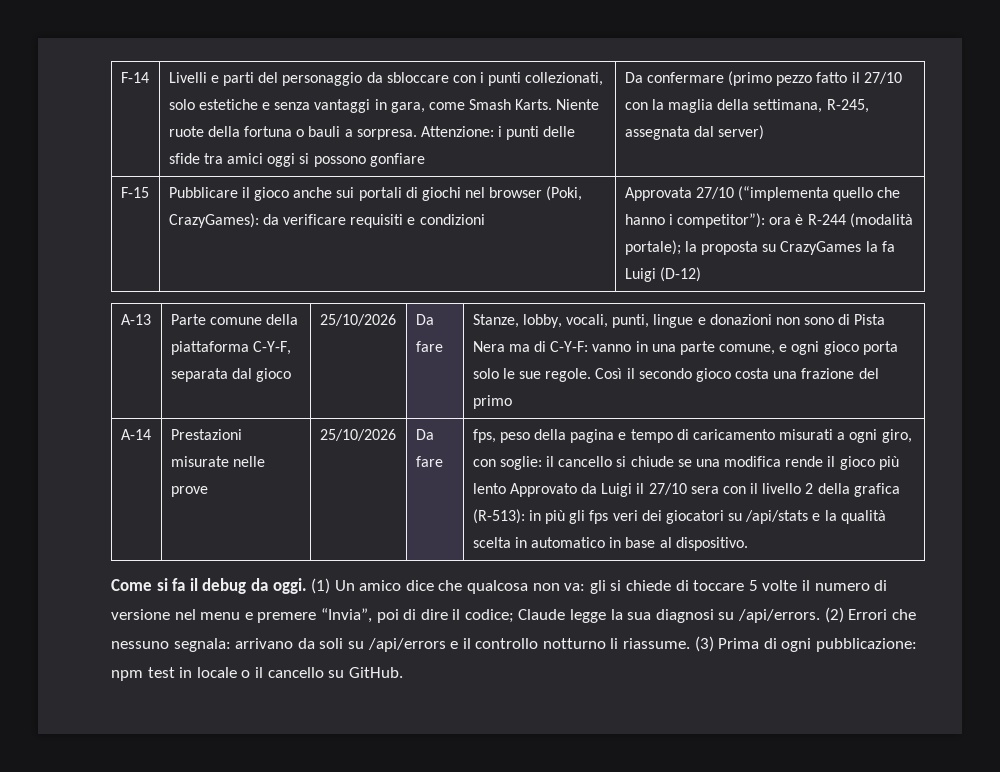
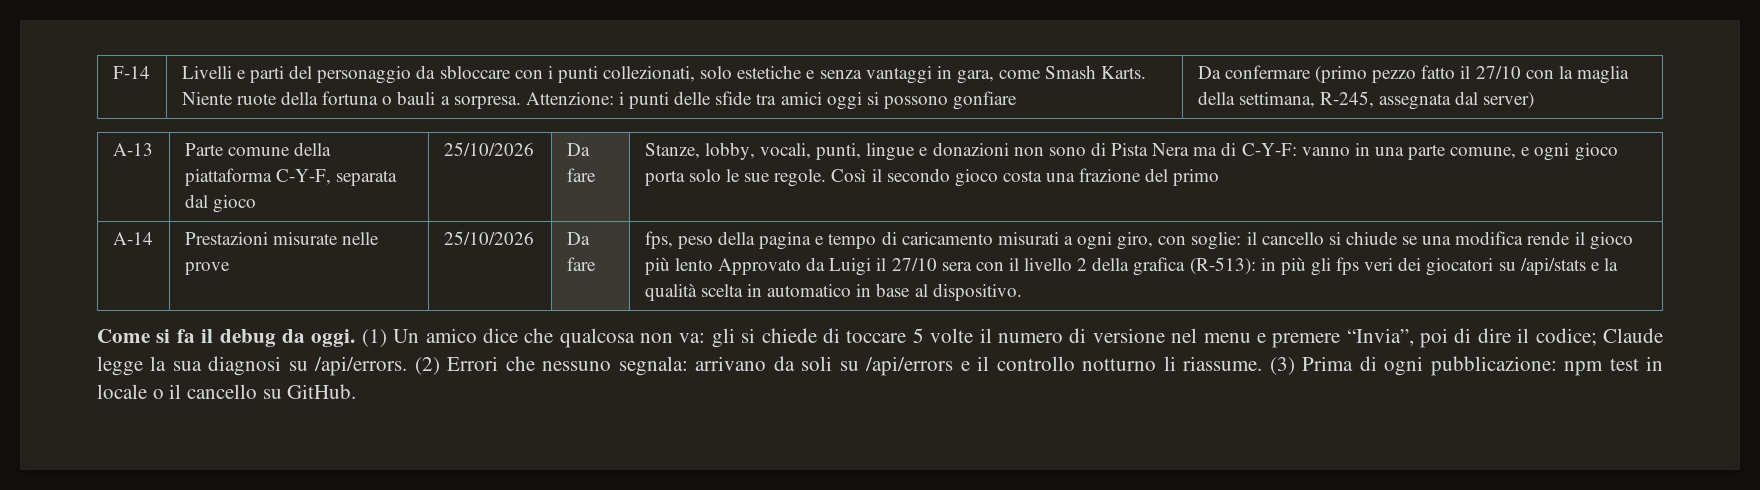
[120,187,149,198] [168,186,583,201] [168,213,485,228] [624,186,901,201] [624,213,913,228] [624,240,895,255] [624,267,701,282] // F-15 | Pubblicare il gioco anche sui portali di giochi nel browser (Poki, CrazyGames): da verificare requisiti e condizioni | Approvata 27/10 (“implementa quello che hanno i competitor”): ora è R-244 (modalità portale); la proposta su CrazyGames la fa Luigi (D-12) -> (1535, 100) none

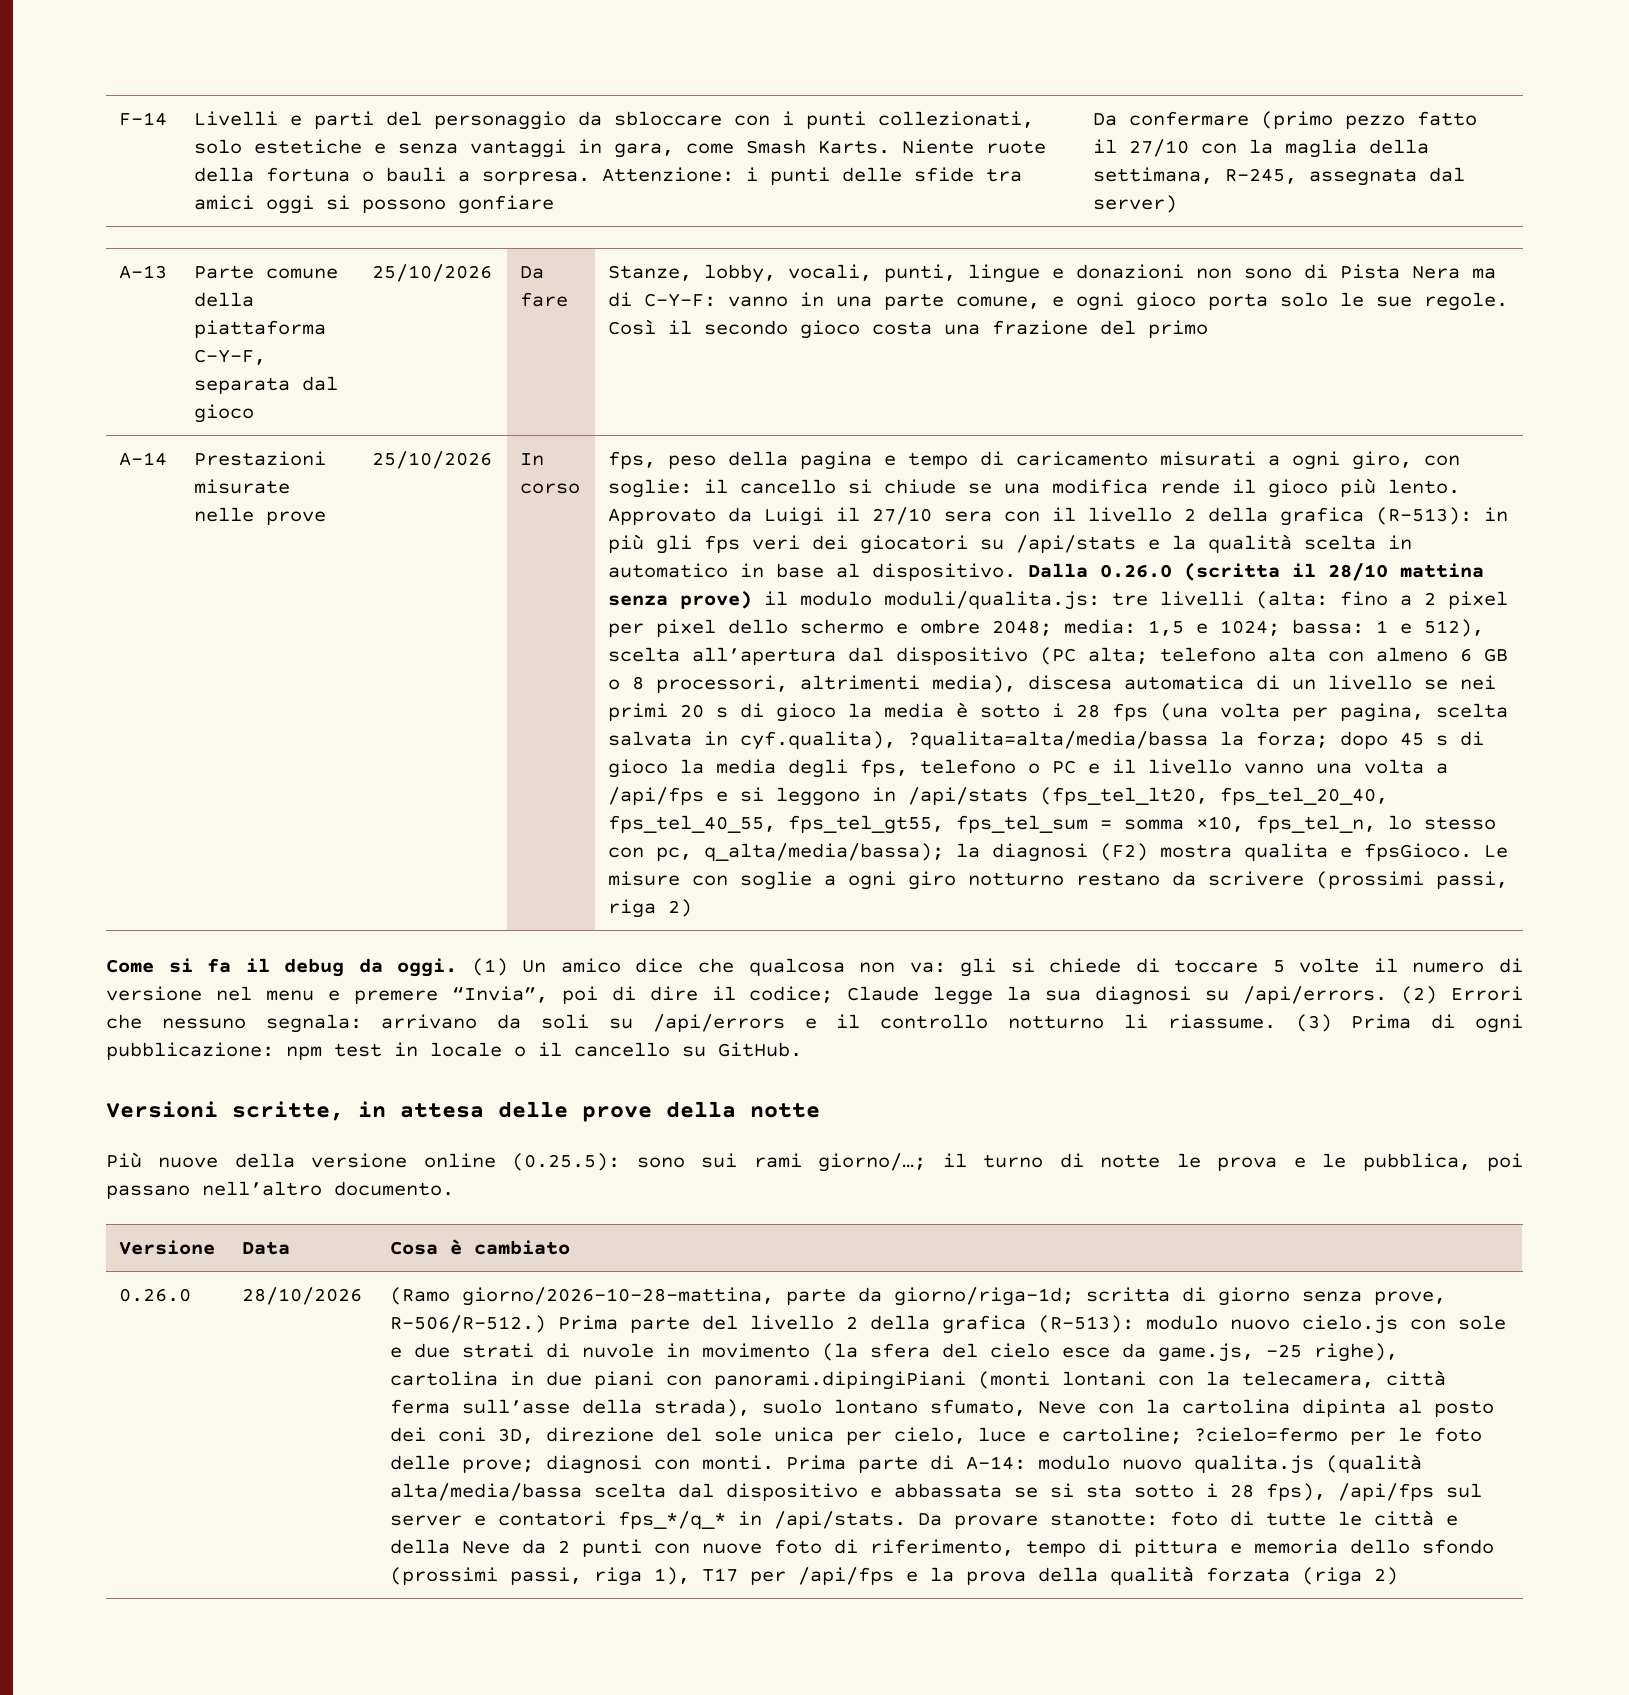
[566,232,590,245] [566,257,596,271] Da fare -> [520,453,545,466] [520,483,581,494] In corso
[674,258,713,271] lento -> [1388,479,1461,494] lento.
(1022, 292) none -> [1028,563,1485,581] [608,591,1509,610] [608,619,1485,637] [608,647,1509,665] [608,675,1497,693] [608,702,1509,722] [608,731,1485,750] [608,759,1449,778] [608,787,1389,806] [608,815,1497,834] [608,843,1509,862] [608,871,1509,890] [608,899,693,918] Dalla 0.26.0 (scritta il 28/10 mattina senza prove) il modulo moduli/qualita.js: tre livelli (alta: fino a 2 pixel per pixel dello schermo e ombre 2048; media: 1,5 e 1024; bassa: 1 e 512), scelta all’apertura dal dispositivo (PC alta; telefono alta con almeno 6 GB o 8 processori, altrimenti media), discesa automatica di un livello se nei primi 20 s di gioco la media è sotto i 28 fps (una volta per pagina, scelta salvata in cyf.qualita), ?qualita=alta/media/bassa la forza; dopo 45 s di gioco la media degli fps, telefono o PC e il livello vanno una volta a /api/fps e si leggono in /api/stats (fps_tel_lt20, fps_tel_20_40, fps_tel_40_55, fps_tel_gt55, fps_tel_sum = somma ×10, fps_tel_n, lo stesso con pc, q_alta/media/bassa); la diagnosi (F2) mostra qualita e fpsGioco. Le misure con soglie a ogni giro notturno restano da scrivere (prossimi passi, riga 2)
(357, 391) none -> [106,1101,820,1122] [106,1152,1523,1172] [106,1181,454,1199] [119,1240,216,1255] [242,1241,291,1255] [390,1239,571,1255] [119,1288,192,1302] [242,1287,363,1305] [390,1287,1447,1306] [390,1315,1507,1334] [390,1343,1399,1362] [390,1370,1447,1390] [390,1399,1495,1417] [390,1427,1483,1445] [390,1454,1423,1474] [390,1483,1483,1501] [390,1510,1459,1529] [390,1539,1495,1557] [390,1566,1399,1586] // Versioni scritte, in attesa delle prove della notte // Più nuove della versione online (0.25.5): sono sui rami giorno/…; il turno di notte le prova e le pubblica, poi passano nell’altro documento. // Versione | Data | Cosa è cambiato // 0.26.0 | 28/10/2026 | (Ramo giorno/2026-10-28-mattina, parte da giorno/riga-1d; scritta di giorno senza prove, R-506/R-512.) Prima parte del livello 2 della grafica (R-513): modulo nuovo cielo.js con sole e due strati di nuvole in movimento (la sfera del cielo esce da game.js, −25 righe), cartolina in due piani con panorami.dipingiPiani (monti lontani con la telecamera, città ferma sull’asse della strada), suolo lontano sfumato, Neve con la cartolina dipinta al posto dei coni 3D, direzione del sole unica per cielo, luce e cartoline; ?cielo=fermo per le foto delle prove; diagnosi con monti. Prima parte di A-14: modulo nuovo qualita.js (qualità alta/media/bassa scelta dal dispositivo e abbassata se si sta sotto i 28 fps), /api/fps sul server e contatori fps_*/q_* in /api/stats. Da provare stanotte: foto di tutte le città e della Neve da 2 punti con nuove foto di riferimento, tempo di pittura e memoria dello sfondo (prossimi passi, riga 1), T17 per /api/fps e la prova della qualità forzata (riga 2)

